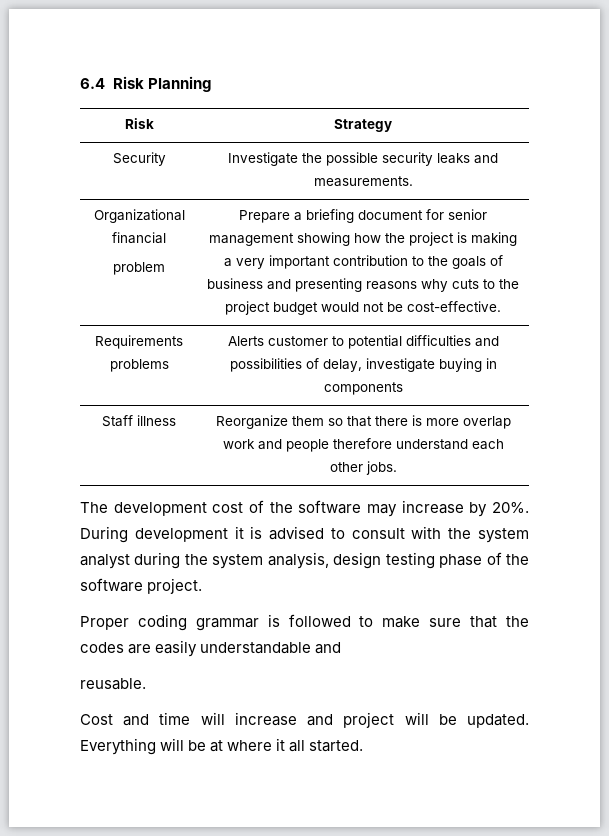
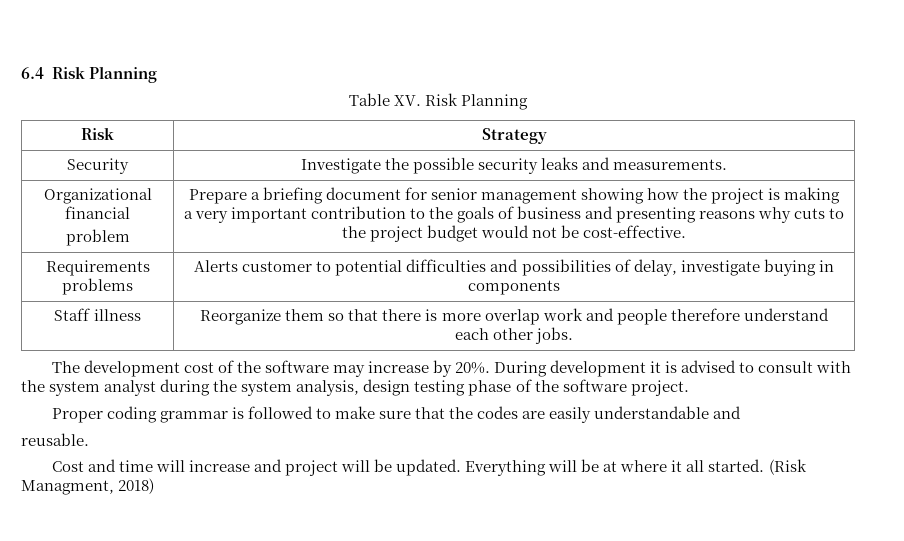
(211, 84) none -> [348,93,529,110] // Table XV. Risk Planning
(364, 746) none -> [768,459,807,475] [21,478,155,495] (Risk Managment, 2018)

